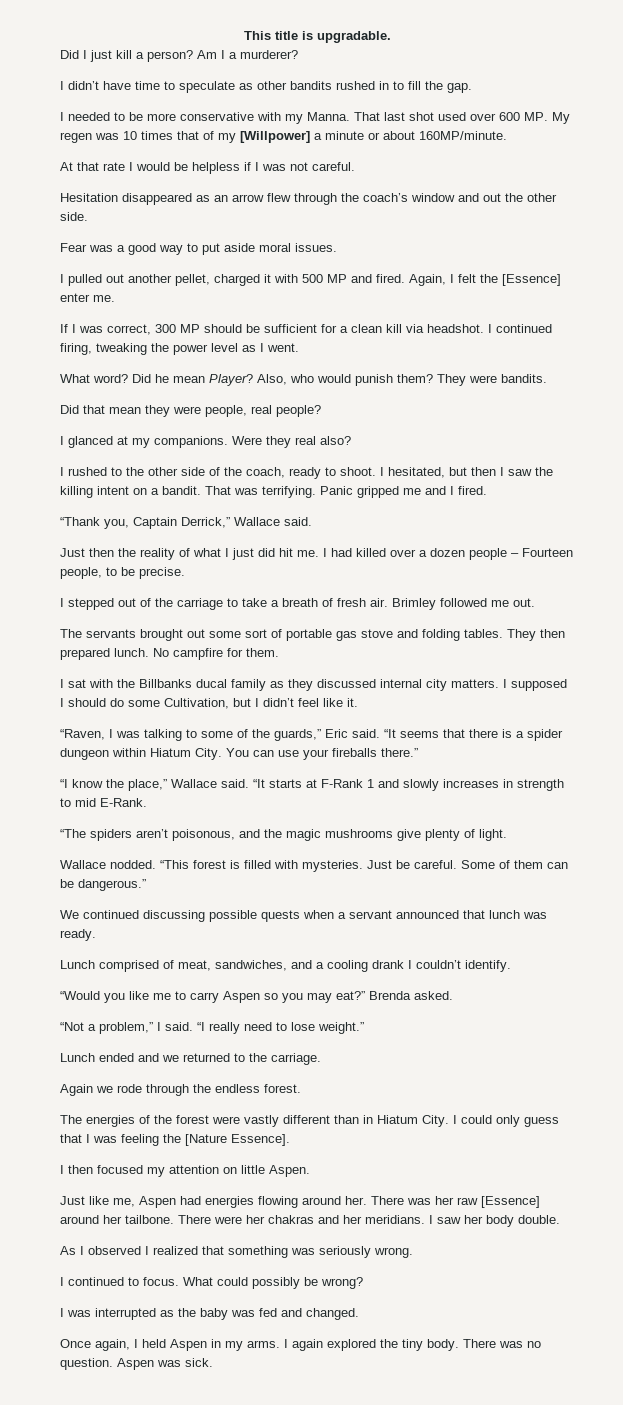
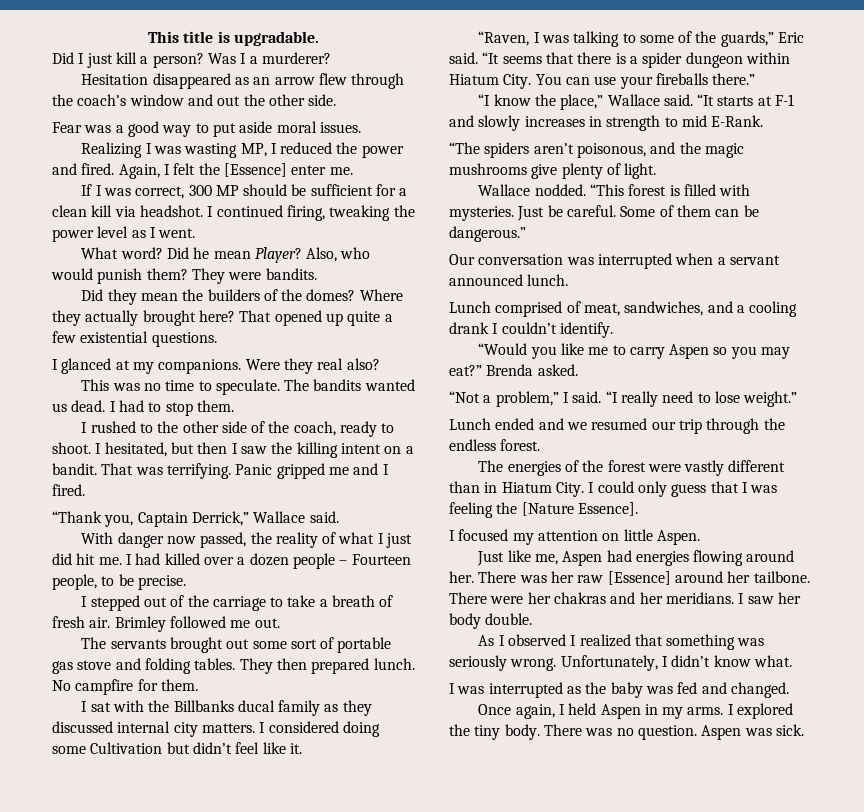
[197,50,217,59] Am -> [207,53,236,64] Was
[60,81,472,93] [60,112,570,124] [60,131,507,143] [60,162,355,174] // I didn’t have time to speculate as other bandits rushed in to fill the gap. // I needed to be more conservative with my Manna. That last shot used over 600 MP. My regen was 10 times that of my [Willpower] a minute or about 160MP/minute. // At that rate I would be helpless if I was not careful. -> (331, 58) none
[60,274,347,286] I pulled out another pellet, charged it with 500 MP -> [81,142,404,158] Realizing I was wasting MP, I reduced the power
[83,405,321,417] that mean they were people, real people? -> [107,289,403,305] [52,310,393,326] [52,331,217,347] they mean the builders of the domes? Where they actually brought here? That opened up quite a few existential questions.
(351, 440) none -> [81,379,415,395] [52,400,234,416] // This was no time to speculate. The bandits wanted us dead. I had to stop them.
[60,548,114,557] Just then -> [81,532,247,548] With danger now passed,
[511,679,567,691] [60,698,259,709] supposed I should do some Cultivation, but I -> [268,721,380,737] [52,742,190,754] considered doing some Cultivation but
[321,779,374,788] F-Rank 1 -> [775,94,795,106] F-1
[60,910,547,922] [60,929,96,941] We continued discussing possible quests when a servant announced that lunch was ready. -> [449,253,780,269] [449,274,569,286] Our conversation was interrupted when a servant announced lunch.
[183,1053,321,1065] [60,1084,142,1096] returned to the carriage. // Again we rode -> [591,418,702,434] resumed our trip
[68,1165,93,1174] then -> (455, 535) none
[60,1277,363,1289] // I continued to focus. What could possibly be wrong? -> [560,655,792,671] Unfortunately, I didn’t know what.
[292,1339,323,1351] again -> (734, 709) none

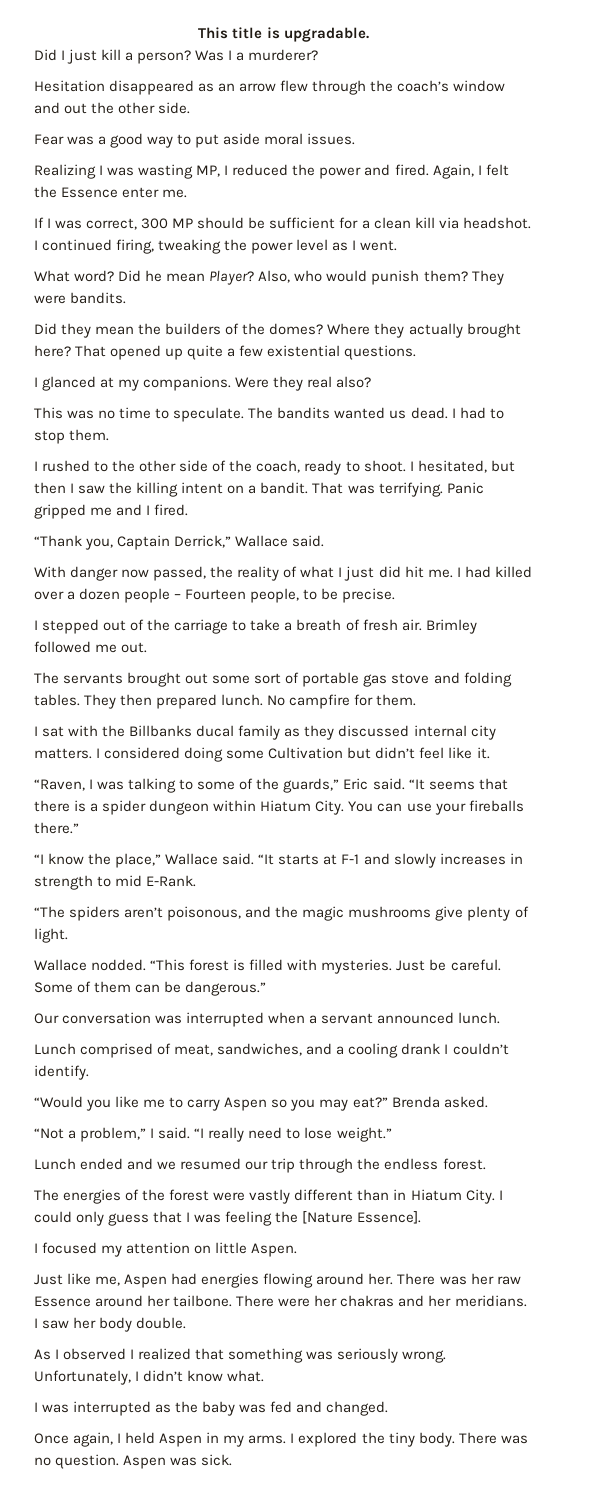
[223,163,287,177] [Essence] -> [61,187,119,198] Essence
[607,571,671,585] [Essence] -> [34,1296,91,1307] Essence

